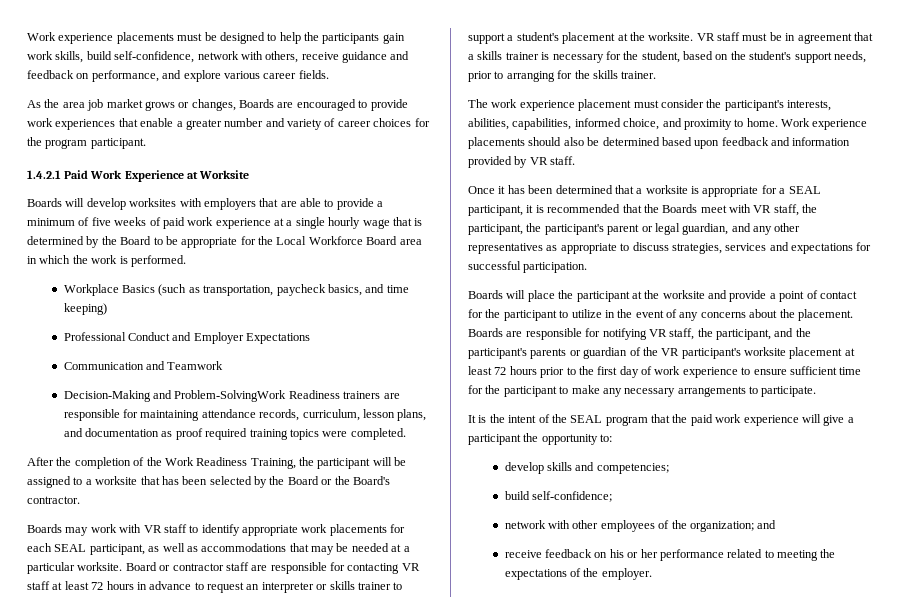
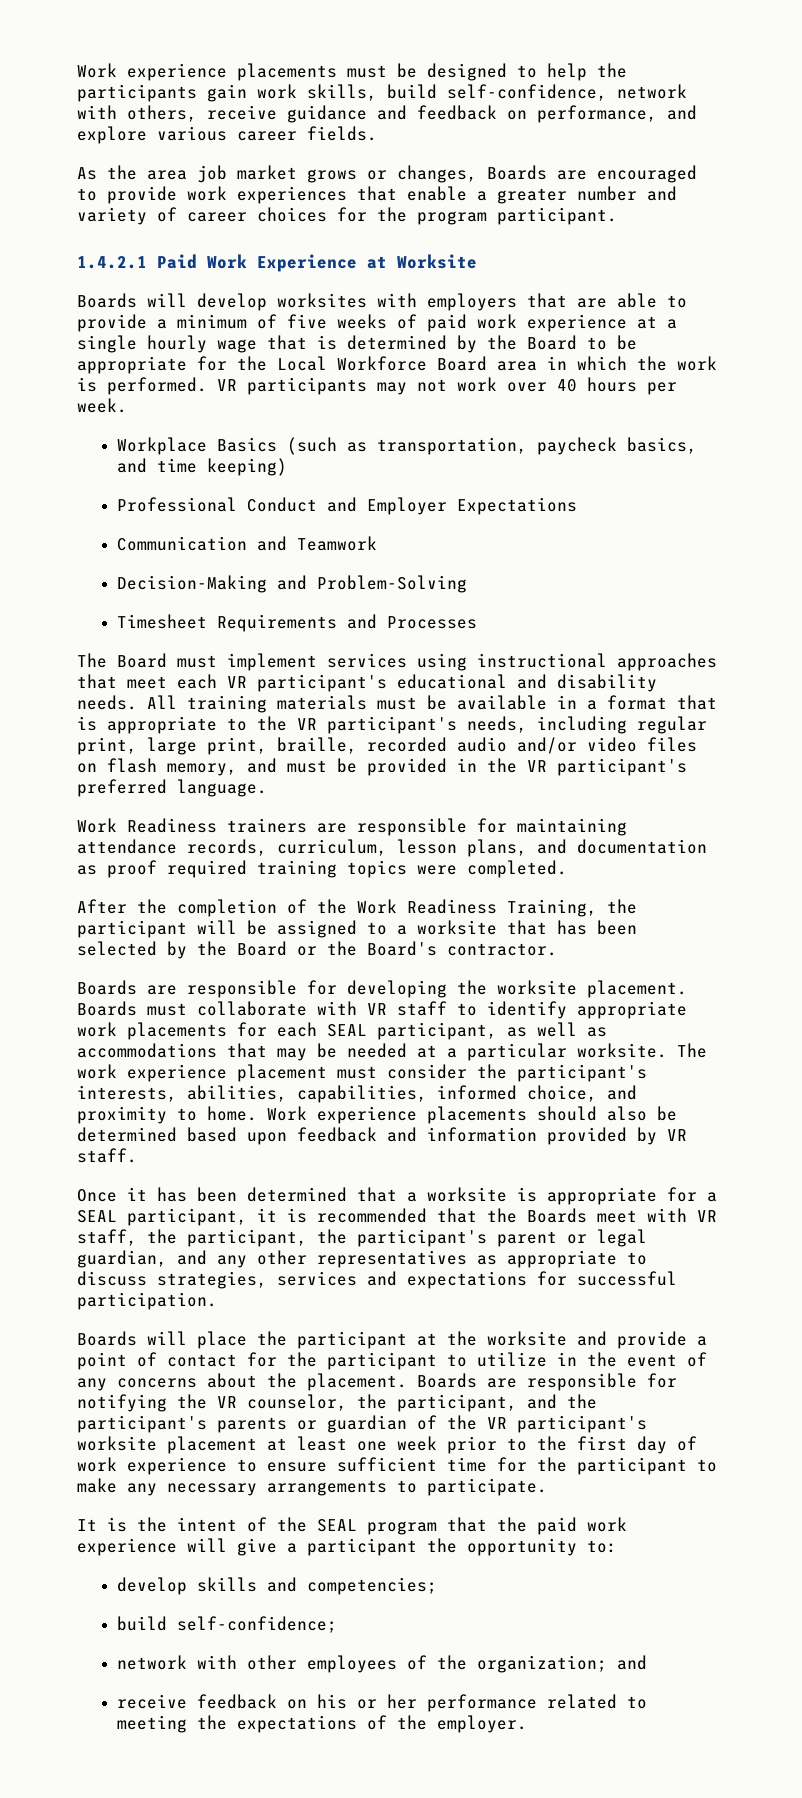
(186, 261) none -> [217,377,677,395] [77,398,127,413] VR participants may not work over 40 hours per week.
[174,390,287,402] Problem-SolvingWork -> [317,575,468,593] [117,614,478,632] [77,653,717,671] [77,674,657,692] [77,695,717,713] [77,716,707,734] [77,737,697,755] [77,758,687,776] [77,779,267,797] [77,818,117,833] Problem-Solving // Timesheet Requirements and Processes // The Board must implement services using instructional approaches that meet each VR participant's educational and disability needs. All training materials must be available in a format that is appropriate to the VR participant's needs, including regular print, large print, braille, recorded audio and/or video files on flash memory, and must be provided in the VR participant's preferred language. // Work
[65,524,117,536] may work -> [147,980,687,998] [77,1001,307,1016] are responsible for developing the worksite placement. Boards must collaborate
[125,562,420,574] [27,581,403,593] [468,32,873,44] [468,51,866,63] [468,70,657,82] Board or contractor staff are responsible for contacting VR staff at least 72 hours in advance to request an interpreter or skills trainer to support a student's placement at the worksite. VR staff must be in agreement that a skills trainer is necessary for the student, based on the student's support needs, prior to arranging for the skills trainer. // -> (667, 1050) none
[648,328,695,340] VR staff, -> [177,1394,347,1411] the VR counselor,
[494,366,537,375] 72 hours -> [357,1436,437,1451] one week

